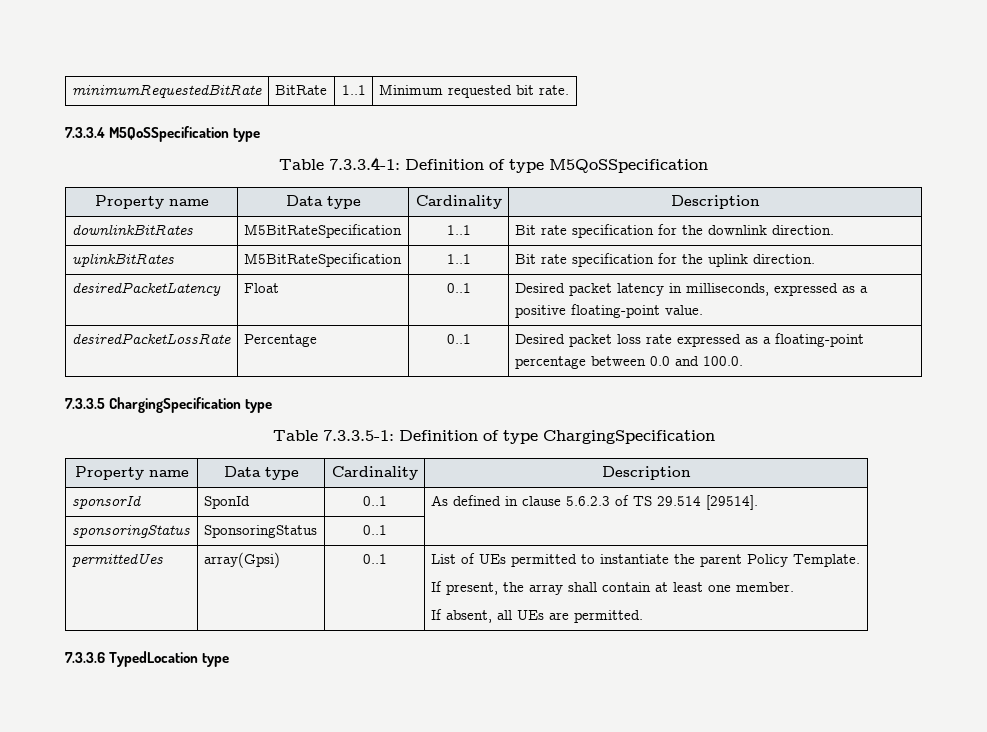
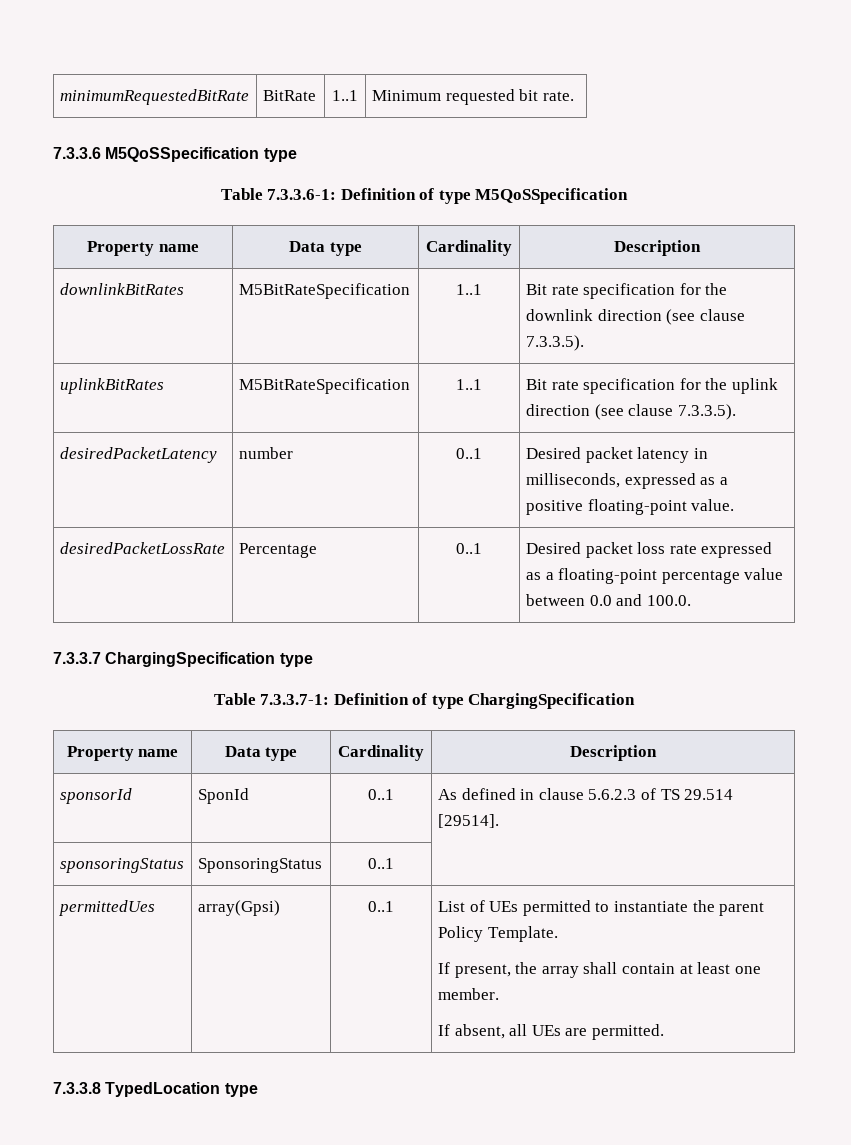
[65,127,105,138] 7.3.3.4 -> [53,147,101,159] 7.3.3.6
[329,157,400,170] 7.3.3.4-1: -> [267,189,337,200] 7.3.3.6-1:
[771,225,834,235] direction. -> [597,309,745,325] [525,335,584,351] direction (see clause 7.3.3.5).
[752,254,815,264] direction. -> [525,404,736,420] direction (see clause 7.3.3.5).
[243,283,279,293] Float -> [238,447,293,459] number
(586, 362) none -> [744,568,784,580] value
[65,398,105,409] 7.3.3.5 -> [53,652,101,664] 7.3.3.7
[322,430,394,441] 7.3.3.5-1: -> [260,694,330,705] 7.3.3.7-1:
[65,652,105,663] 7.3.3.6 -> [53,1082,101,1094] 7.3.3.8

